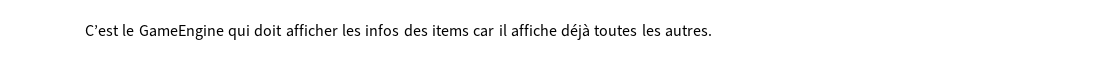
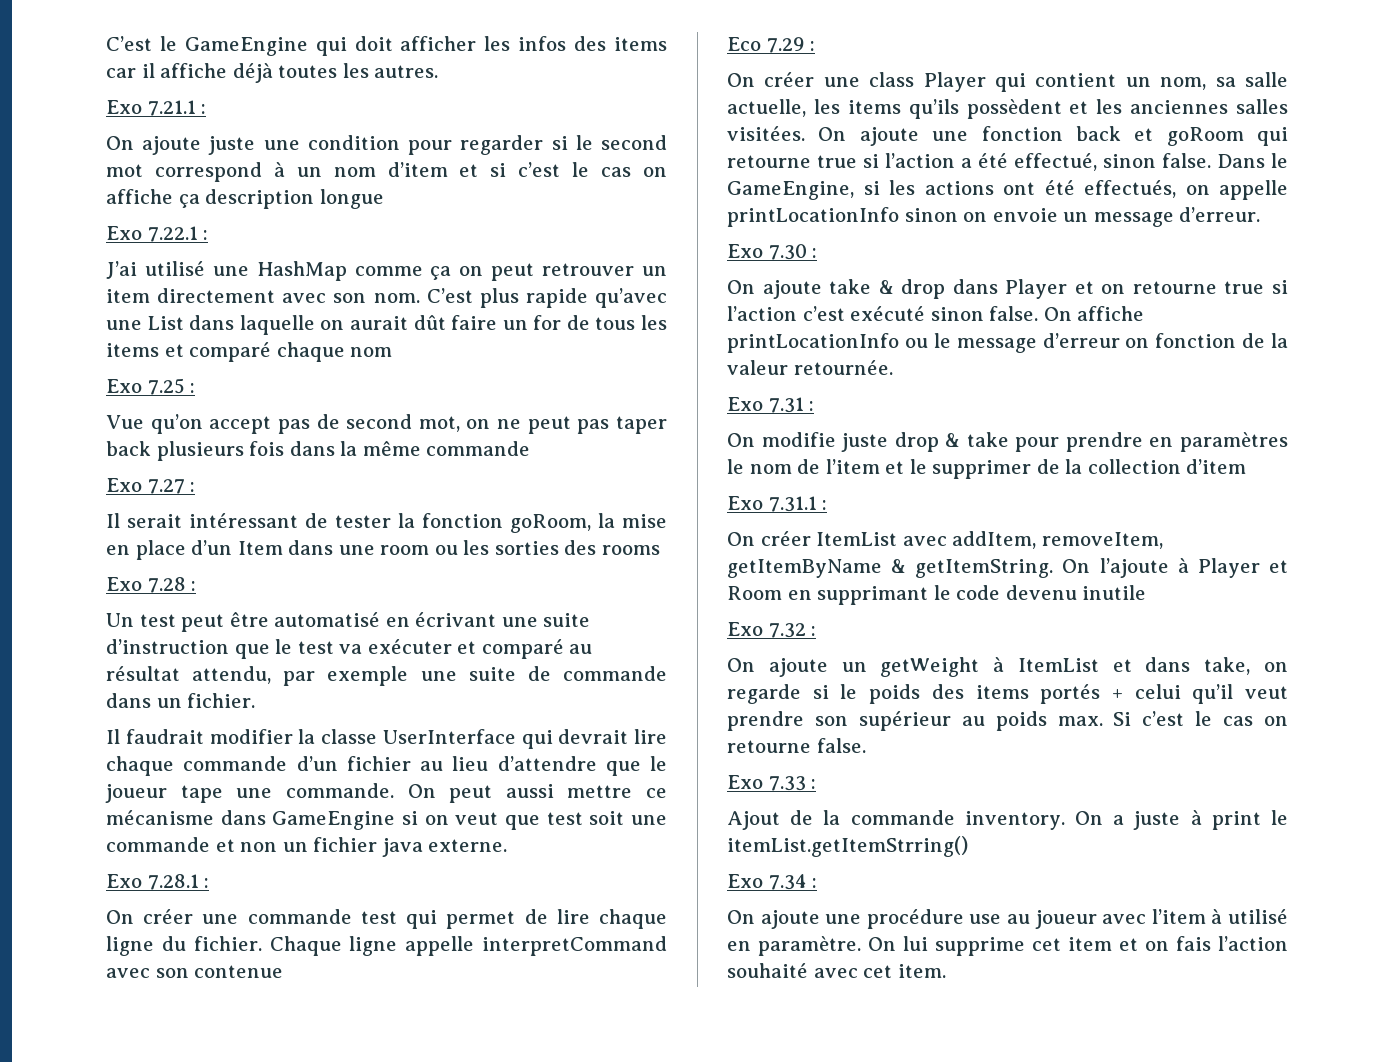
(713, 31) none -> [106,100,207,116] [106,135,667,155] [106,162,668,182] [106,189,384,209] [106,226,209,242] [106,261,668,281] [106,288,667,308] [106,315,667,335] [106,342,393,362] [106,378,196,395] [106,414,667,434] [106,441,531,461] [106,478,196,494] [106,513,667,533] [106,540,660,560] [106,577,197,593] [106,612,591,632] [106,639,593,659] [106,666,668,686] [106,693,256,708] [106,729,667,749] [106,756,667,776] [105,783,667,803] [106,810,668,830] [106,837,508,857] [106,874,210,890] [106,909,667,929] [106,936,667,956] [106,965,284,978] [727,37,816,53] [727,72,1288,92] [727,99,1288,119] [727,126,1288,146] [727,153,1288,171] [727,180,1288,200] [727,207,1261,227] [727,244,818,260] [727,279,1288,299] [727,306,1145,321] [727,333,1288,353] [727,360,893,375] [727,397,815,413] [727,432,1288,452] [727,459,1247,479] [727,496,828,512] [727,531,1163,549] [727,558,1288,578] [727,585,1147,605] [727,622,817,638] [727,657,1288,677] [727,684,1288,704] [727,711,1288,731] [727,738,866,753] [727,775,817,791] [727,810,1288,830] [727,836,968,857] [727,874,818,890] [727,909,1288,929] [727,936,1288,956] [727,963,946,978] // Exo 7.21.1 : // On ajoute juste une condition pour regarder si le second mot correspond à un nom d’item et si c’est le cas on affiche ça description longue // Exo 7.22.1 : // J’ai utilisé une HashMap comme ça on peut retrouver un item directement avec son nom. C’est plus rapide qu’avec une List dans laquelle on aurait dût faire un for de tous les items et comparé chaque nom // Exo 7.25 : // Vue qu’on accept pas de second mot, on ne peut pas taper back plusieurs fois dans la même commande // Exo 7.27 : // Il serait intéressant de tester la fonction goRoom, la mise en place d’un Item dans une room ou les sorties des rooms // Exo 7.28 : // Un test peut être automatisé en écrivant une suite d’instruction que le test va exécuter et comparé au résultat attendu, par exemple une suite de commande dans un fichier. // Il faudrait modifier la classe UserInterface qui devrait lire chaque commande d’un fichier au lieu d’attendre que le joueur tape une commande. On peut aussi mettre ce mécanisme dans GameEngine si on veut que test soit une commande et non un fichier java externe. // Exo 7.28.1 : // On créer une commande test qui permet de lire chaque ligne du fichier. Chaque ligne appelle interpretCommand avec son contenue // Eco 7.29 : // On créer une class Player qui contient un nom, sa salle actuelle, les items qu’ils possèdent et les anciennes salles visitées. On ajoute une fonction back et goRoom qui retourne true si l’action a été effectué, sinon false. Dans le GameEngine, si les actions ont été effectués, on appelle printLocationInfo sinon on envoie un message d’erreur. // Exo 7.30 : // On ajoute take & drop dans Player et on retourne true si l’action c’est exécuté sinon false. On affiche printLocationInfo ou le message d’erreur on fonction de la valeur retournée. // Exo 7.31 : // On modifie juste drop & take pour prendre en paramètres le nom de l’item et le supprimer de la collection d’item // Exo 7.31.1 : // On créer ItemList avec addItem, removeItem, getItemByName & getItemString. On l’ajoute à Player et Room en supprimant le code devenu inutile // Exo 7.32 : // On ajoute un getWeight à ItemList et dans take, on regarde si le poids des items portés + celui qu’il veut prendre son supérieur au poids max. Si c’est le cas on retourne false. // Exo 7.33 : // Ajout de la commande inventory. On a juste à print le itemList.getItemStrring() // Exo 7.34 : // On ajoute une procédure use au joueur avec l’item à utilisé en paramètre. On lui supprime cet item et on fais l’action souhaité avec cet item.

